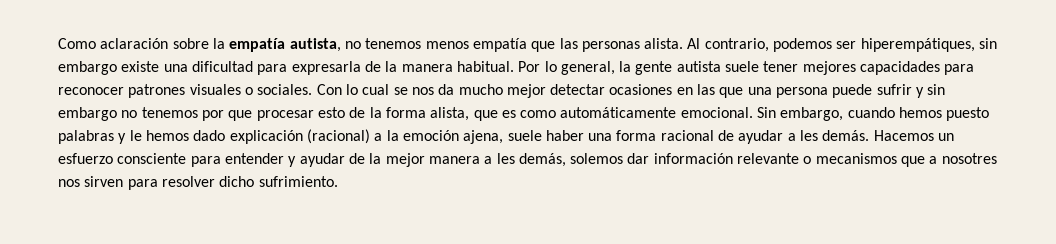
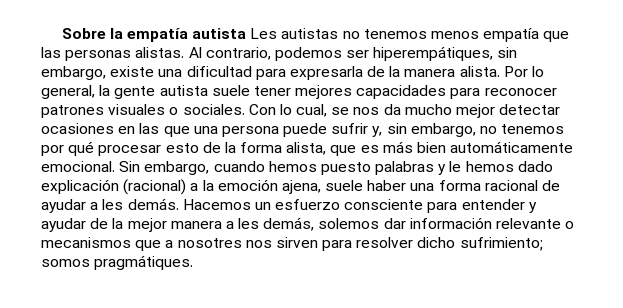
[58,38,341,52] Como aclaración sobre la empatía autista, -> [61,28,339,42] Sobre la empatía autista Les autistas
[644,38,684,49] alista. -> [135,47,185,58] alistas.
[58,61,117,75] embargo -> [41,66,106,80] embargo,
[456,61,514,72] habitual. -> [459,66,500,77] alista.
[362,84,390,95] cual -> [296,104,328,117] cual,
[916,84,946,98] [58,107,117,121] y sin embargo -> [372,123,476,137] y, sin embargo,
[228,110,253,121] que -> [68,141,95,156] qué
[520,110,557,118] como -> [382,141,447,153] más bien
[258,176,338,187] sufrimiento. -> [459,237,543,251] [41,255,194,270] sufrimiento; somos pragmátiques.

